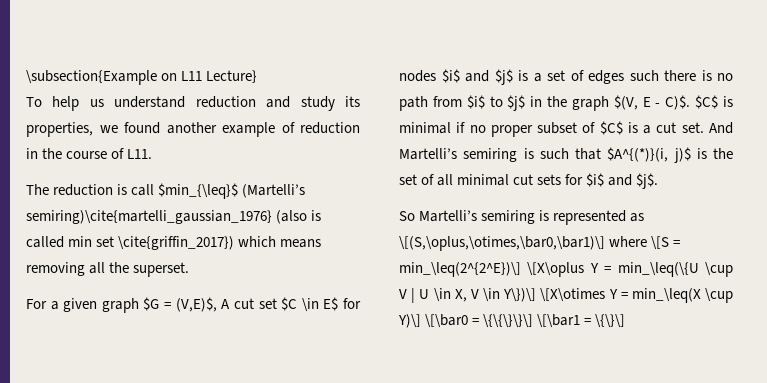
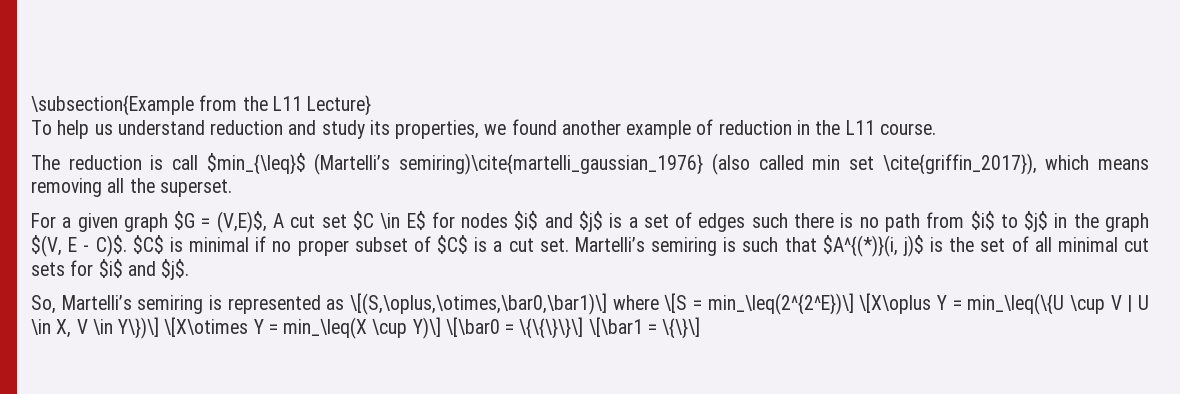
[161,73,178,81] on -> [199,95,268,111] from the
[66,148,153,159] course of L11. -> [845,120,936,135] L11 course.
[311,210,322,221] is -> (750, 164) none
[118,236,235,250] \cite{griffin_2017}) -> [882,153,1037,175] \cite{griffin_2017}),
[709,122,733,134] And -> (569, 245) none
[399,211,415,221] So -> [31,295,56,314] So,

